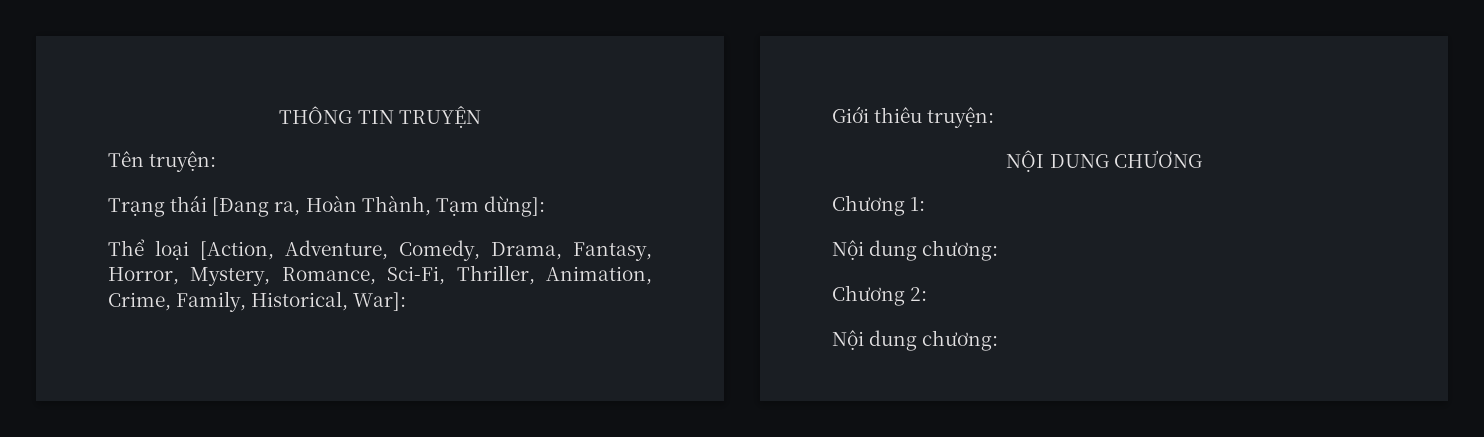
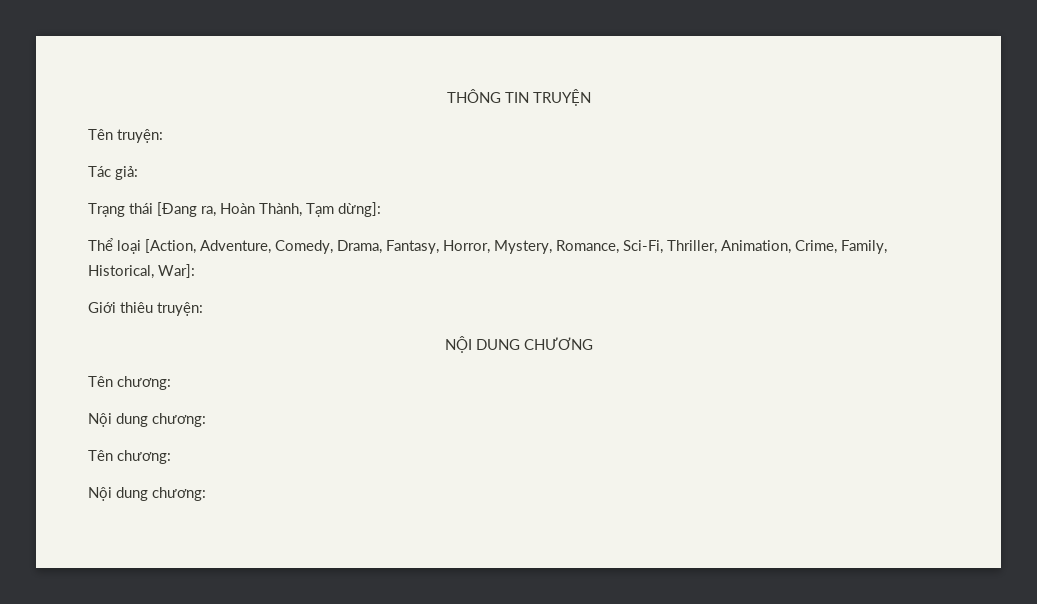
(217, 161) none -> [88,166,138,180] // Tác giả:
[832,195,926,216] Chương 1: -> [88,376,171,390] Tên chương:
[832,285,928,306] Chương 2: -> [88,450,171,464] Tên chương:

